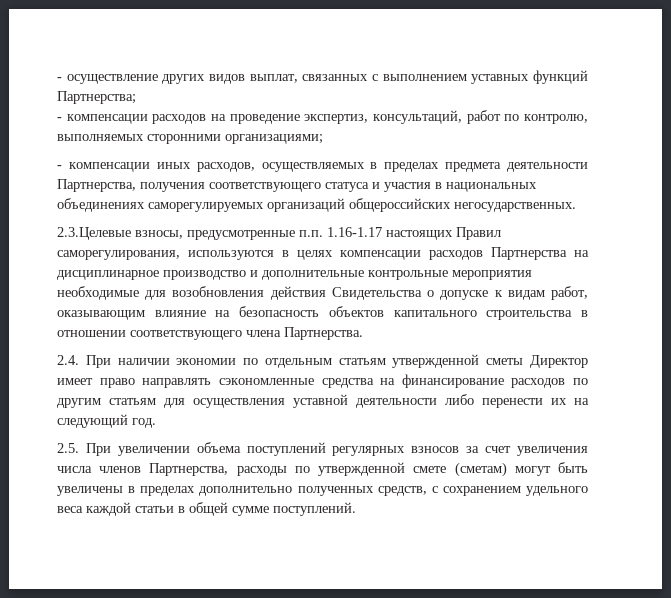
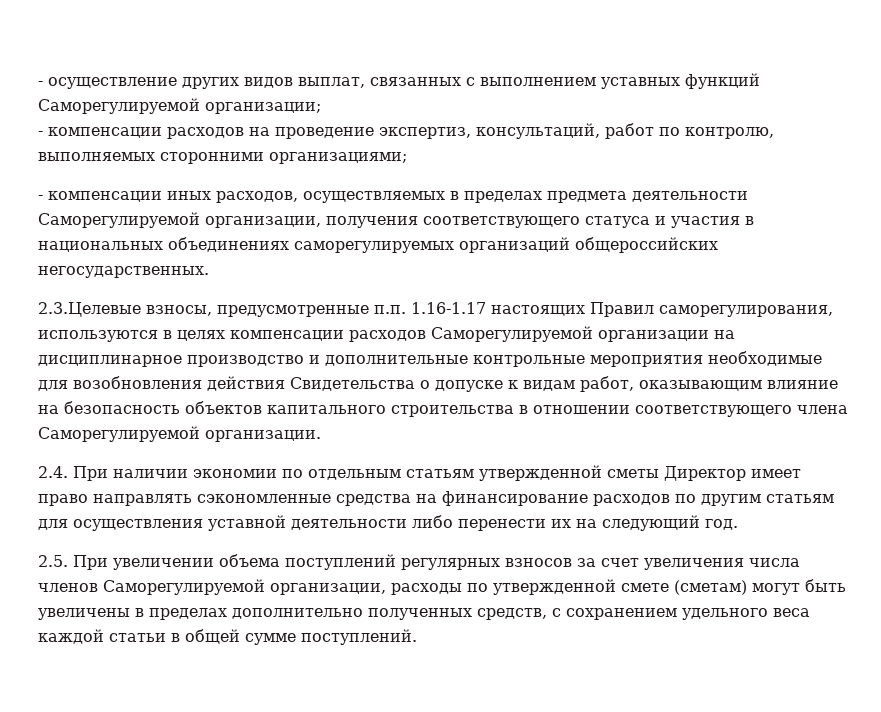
[57,91,136,104] Партнерства; -> [38,98,321,114] Саморегулируемой организации;
[57,179,136,192] Партнерства, -> [38,212,321,228] Саморегулируемой организации,
[491,247,567,260] Партнерства -> [431,326,709,342] Саморегулируемой организации
[284,327,363,340] Партнерства. -> [38,426,321,442] Саморегулируемой организации.
[149,463,229,476] Партнерства, -> [103,579,386,595] Саморегулируемой организации,

